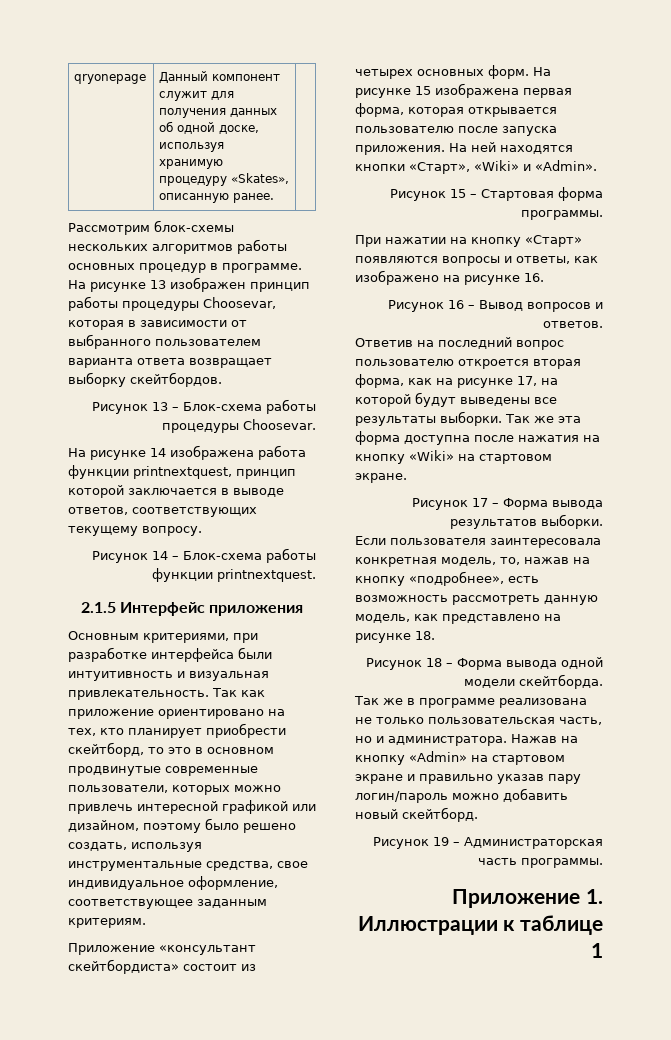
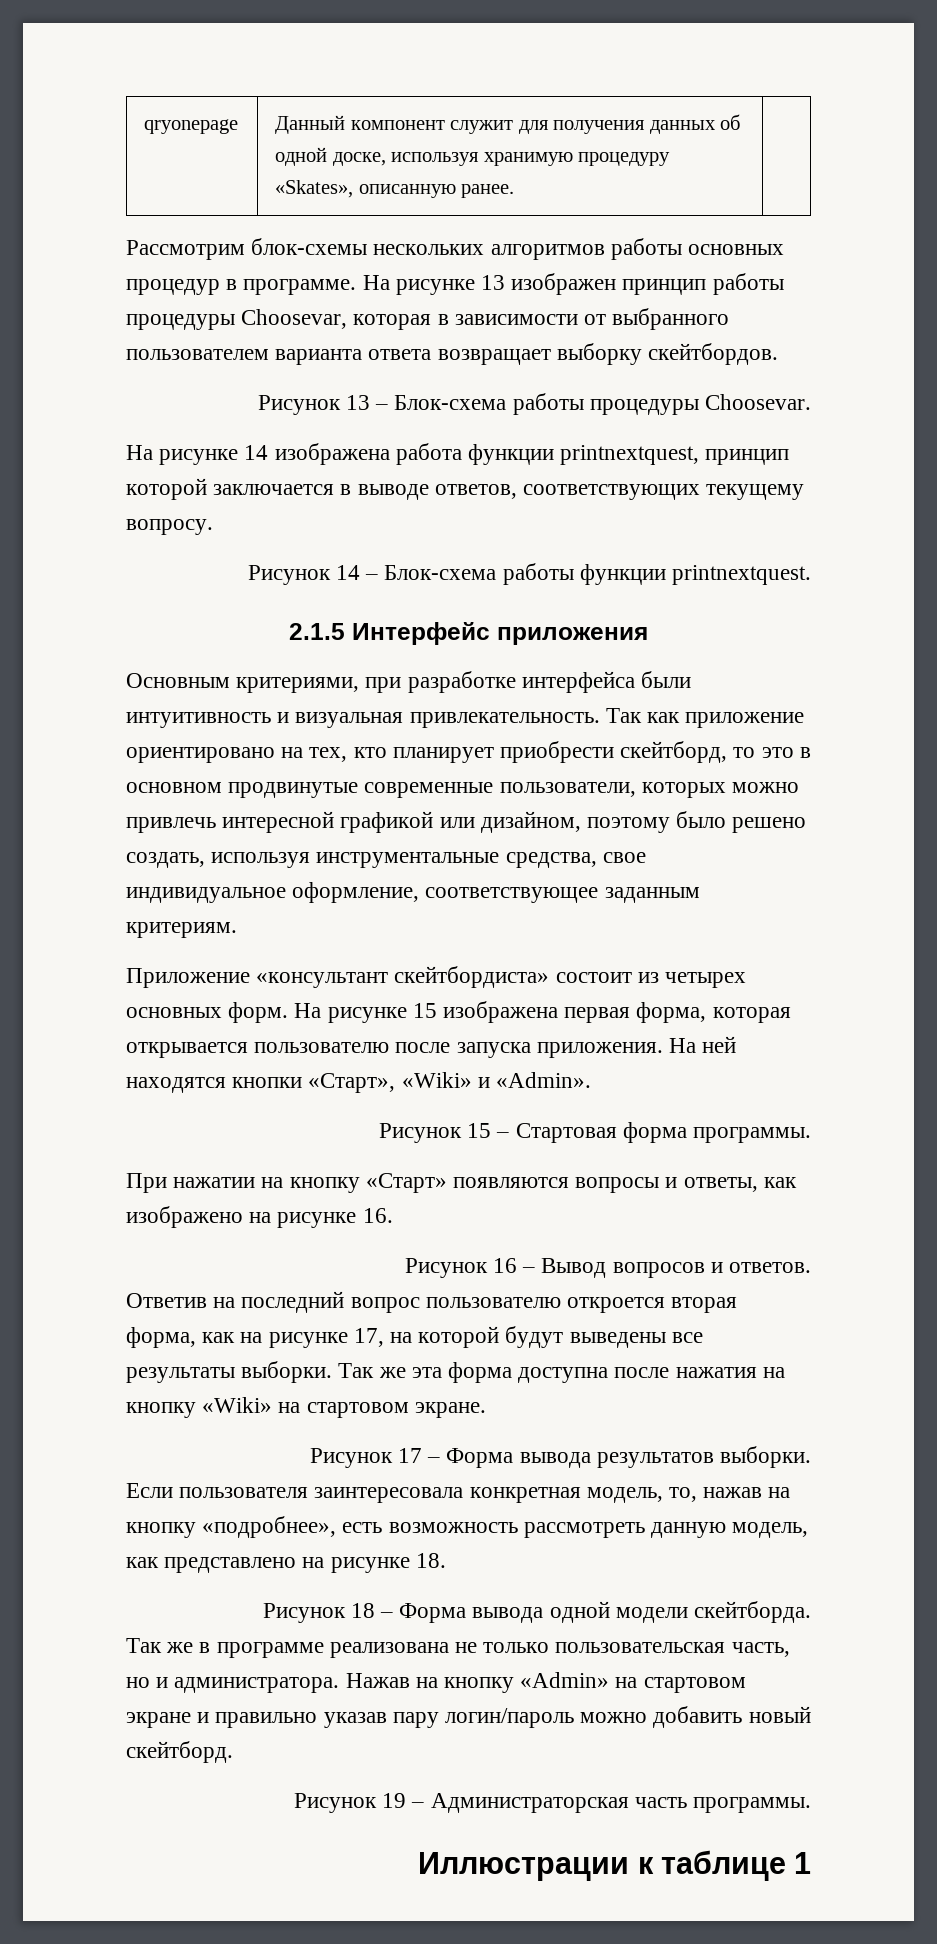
[452,889,603,908] Приложение 1. -> (811, 1805) none

